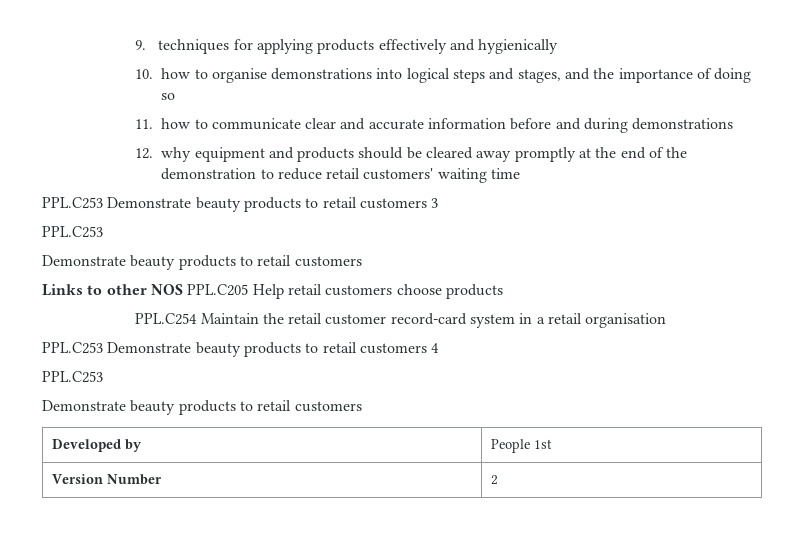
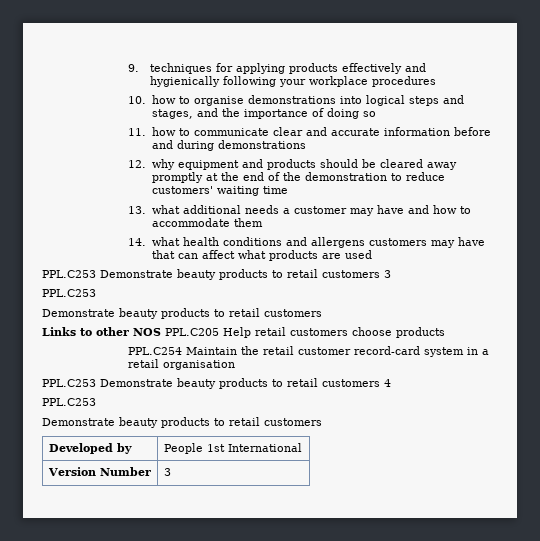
(559, 46) none -> [222,76,436,87] following your workplace procedures
[326,168,361,179] retail -> (445, 176) none
(521, 173) none -> [128,205,471,216] [151,218,263,227] [128,237,485,248] [151,250,372,261] // 13. what additional needs a customer may have and how to accommodate them // 14. what health conditions and allergens customers may have that can affect what products are used
(553, 444) none -> [227,443,302,452] International
[491,475,499,485] 2 -> [163,468,171,476] 3

